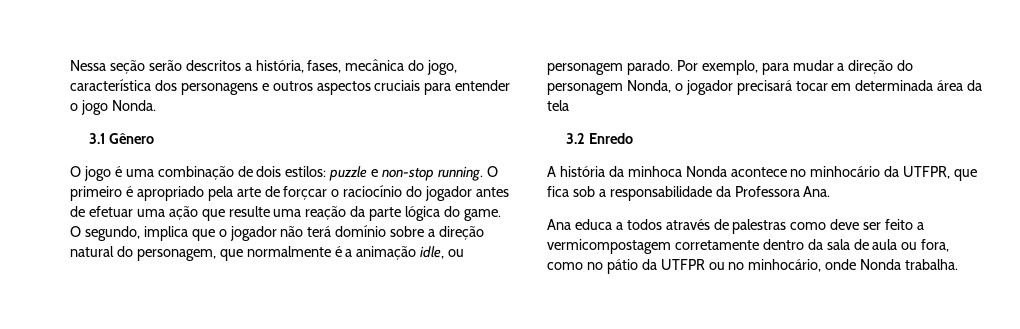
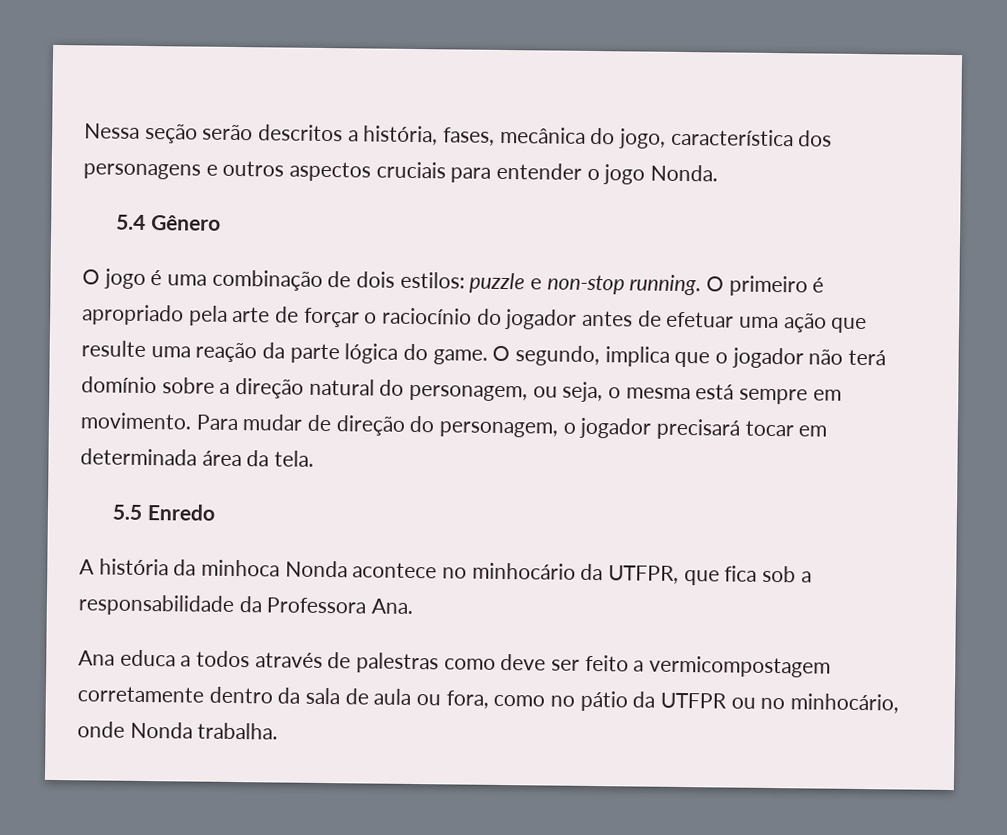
[89,133,106,144] 3.1 -> [116,214,147,230] 5.4
[283,186,328,200] forçcar -> [303,307,360,328] forçar
[219,246,465,261] [547,60,914,75] [547,80,671,95] que normalmente é a animação idle, ou personagem parado. Por exemplo, para mudar a direção do personagem Nonda, -> [532,381,842,405] [80,412,559,438] ou seja, o mesma está sempre em movimento. Para mudar de direção do personagem,
[547,100,569,111] [566,133,586,144] tela // 3.2 -> [274,450,315,467] [112,504,144,520] tela. // 5.5

